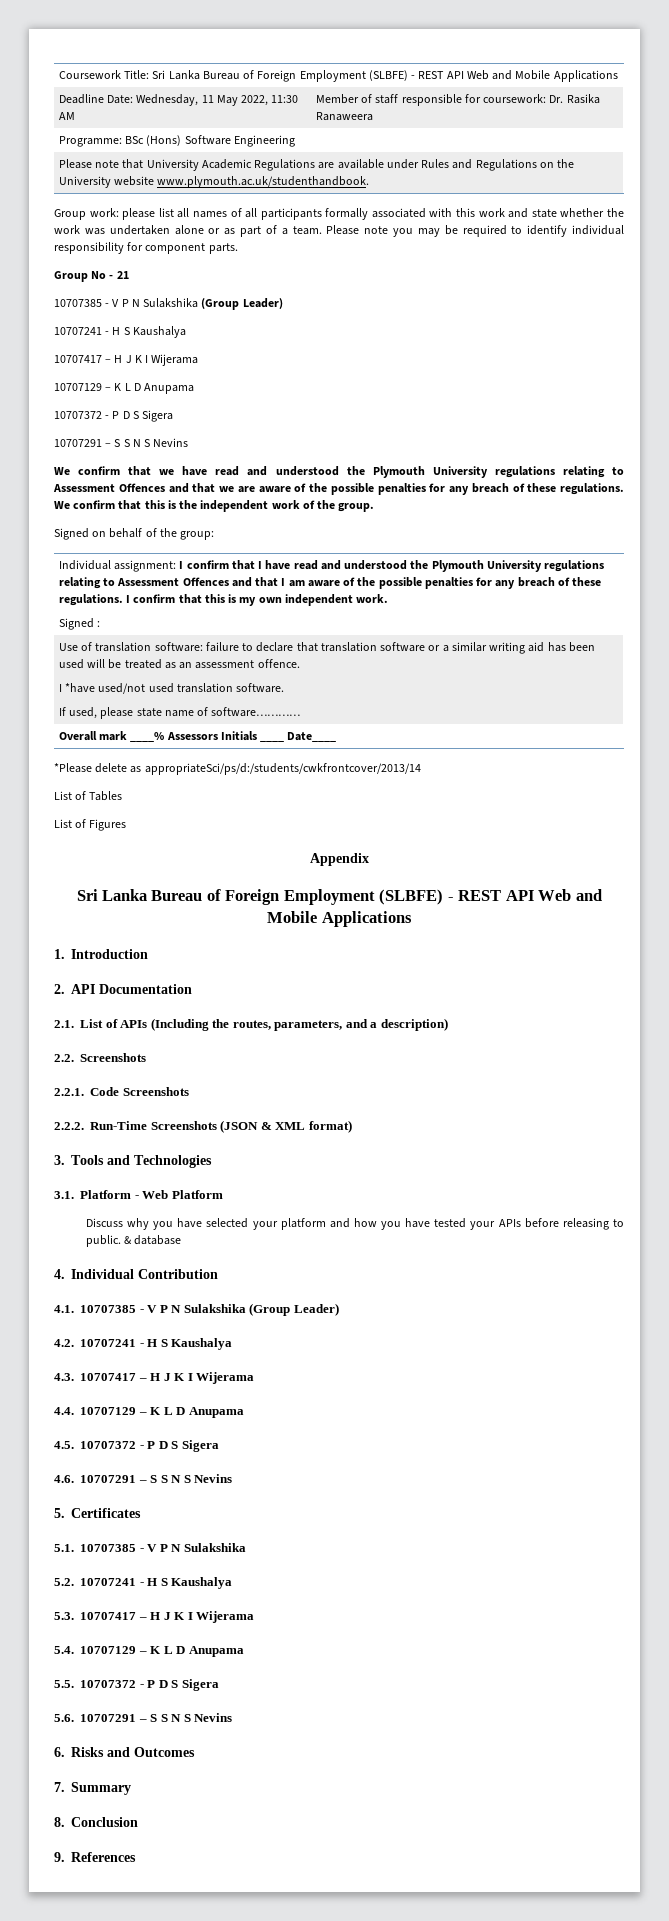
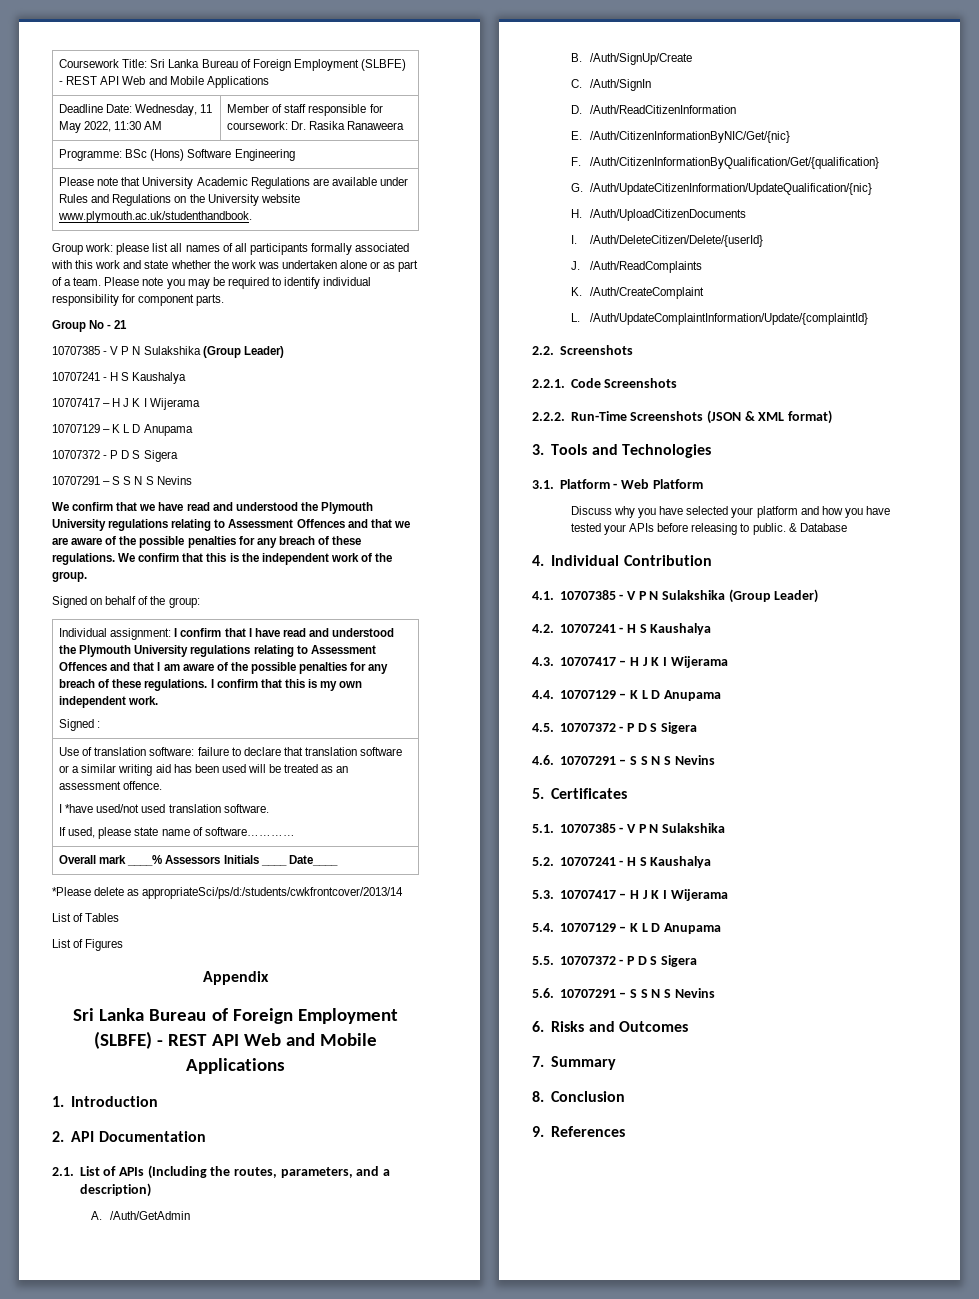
(448, 1024) none -> [90,1211,191,1220] [570,53,693,65] [570,79,652,91] [570,105,737,114] [570,131,791,143] [570,157,880,169] [570,183,873,195] [570,209,747,221] [570,235,764,247] [570,261,703,273] [570,287,705,299] [570,313,869,325] // A. /Auth/GetAdmin // B. /Auth/SignUp/Create // C. /Auth/SignIn // D. /Auth/ReadCitizenInformation // E. /Auth/CitizenInformationByNIC/Get/{nic} // F. /Auth/CitizenInformationByQualification/Get/{qualification} // G. /Auth/UpdateCitizenInformation/UpdateQualification/{nic} // H. /Auth/UploadCitizenDocuments // I. /Auth/DeleteCitizen/Delete/{userId} // J. /Auth/ReadComplaints // K. /Auth/CreateComplaint // L. /Auth/UpdateComplaintInformation/Update/{complaintId}
[134,1235,182,1245] database -> [799,523,847,532] Database

